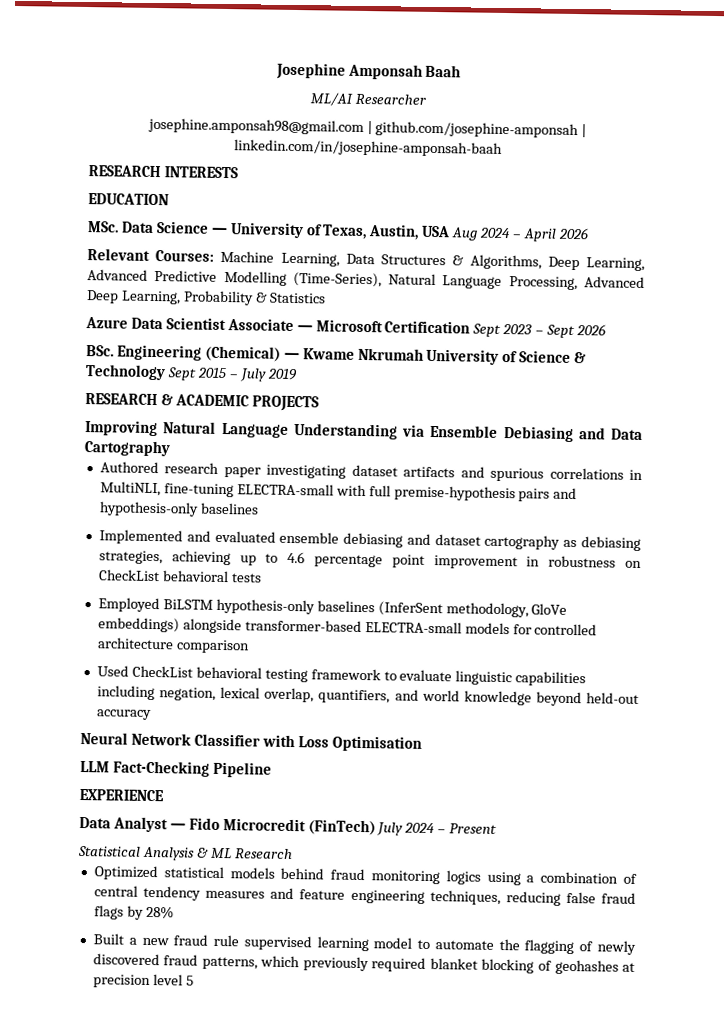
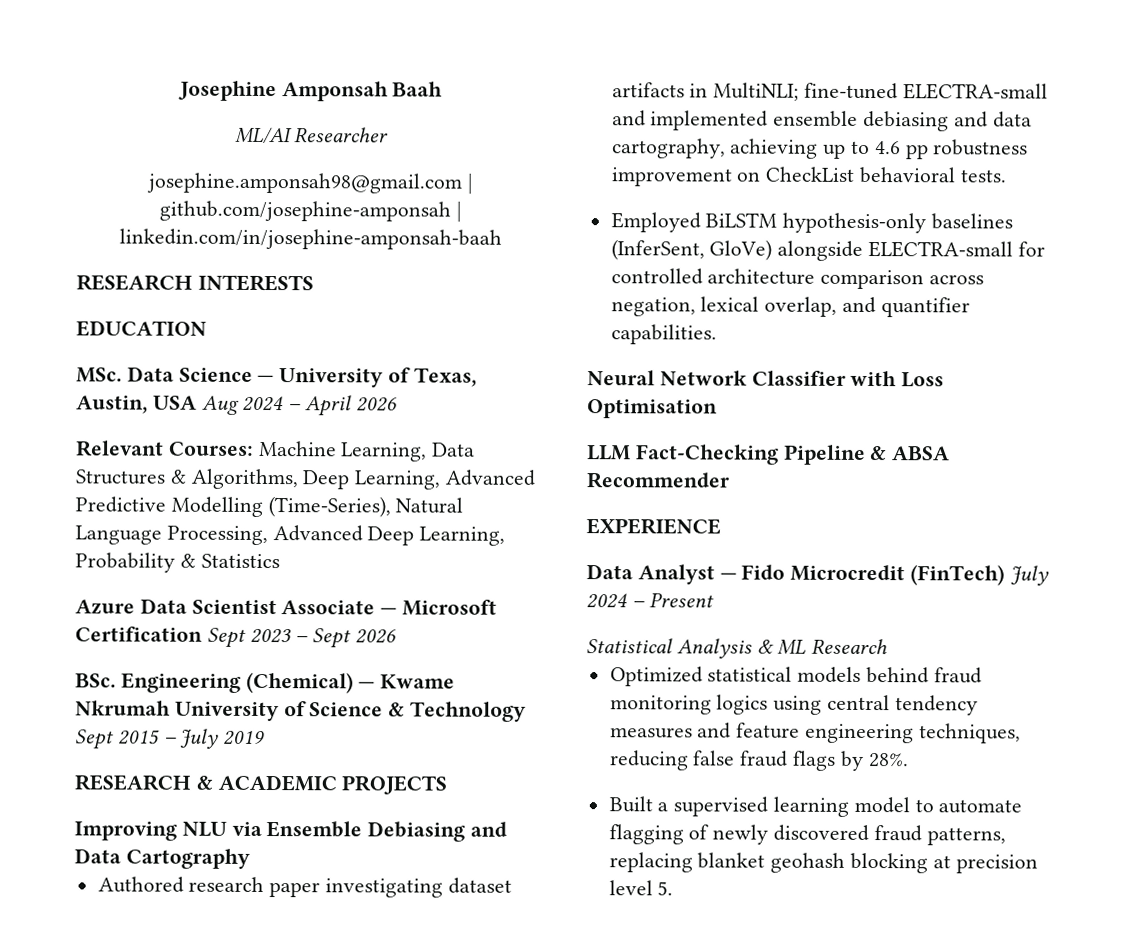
[163,421,398,440] Natural Language Understanding -> [181,821,227,837] NLU
[460,466,643,482] [99,481,578,502] [98,501,259,517] [98,529,641,551] [98,550,617,570] and spurious correlations in MultiNLI, fine-tuning ELECTRA-small with full premise-hypothesis pairs and hypothesis-only baselines // Implemented and evaluated ensemble debiasing and dataset cartography as debiasing strategies, achieving up to 4.6 percentage point improvement in robustness -> [689,82,1048,101] [611,110,1032,132] [611,138,1029,160] [610,167,732,187] in MultiNLI; fine-tuned ELECTRA-small and implemented ensemble debiasing and data cartography, achieving up to 4.6 pp robustness improvement
[230,573,262,583] tests -> [959,169,1006,183] tests.
[377,601,568,618] [97,617,598,636] [97,637,250,654] [96,665,587,687] [96,685,639,707] [96,709,152,720] (InferSent methodology, GloVe embeddings) alongside transformer-based ELECTRA-small models for controlled architecture comparison // Used CheckList behavioral testing framework to evaluate linguistic capabilities including negation, lexical overlap, quantifiers, and world knowledge beyond held-out accuracy -> [610,239,1045,261] [610,268,985,290] [610,296,970,318] [610,324,717,345] (InferSent, GloVe) alongside ELECTRA-small for controlled architecture comparison across negation, lexical overlap, and quantifier capabilities.
(272, 769) none -> [870,446,951,461] [586,472,729,489] & ABSA Recommender
[526,871,637,884] a combination of -> (823, 705) none
[145,905,174,919] 28% -> [868,753,909,768] 28%.
[141,934,240,947] new fraud rule -> (669, 807) none
[498,938,520,951] the -> (1023, 806) none
[260,955,619,975] which previously required blanket blocking of geohashes -> [608,852,929,874] replacing blanket geohash blocking
[185,975,194,986] 5 -> [657,881,674,896] 5.

